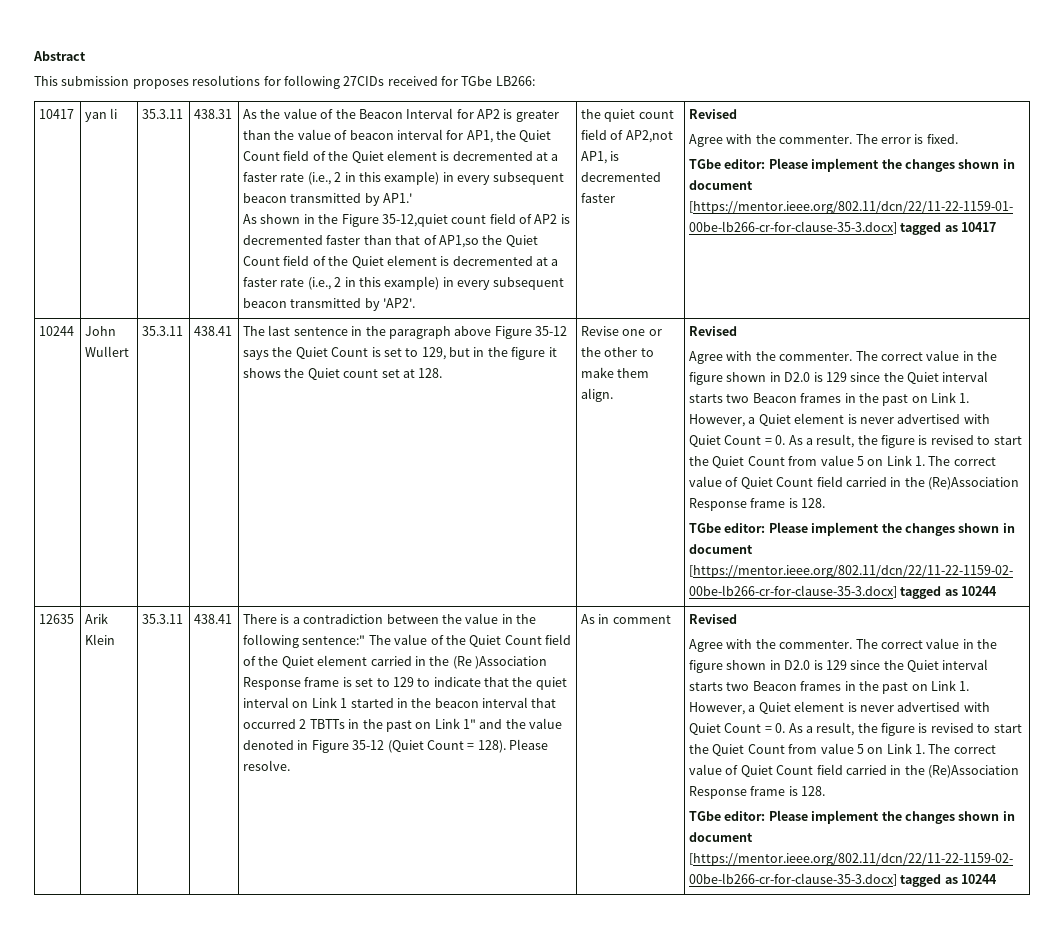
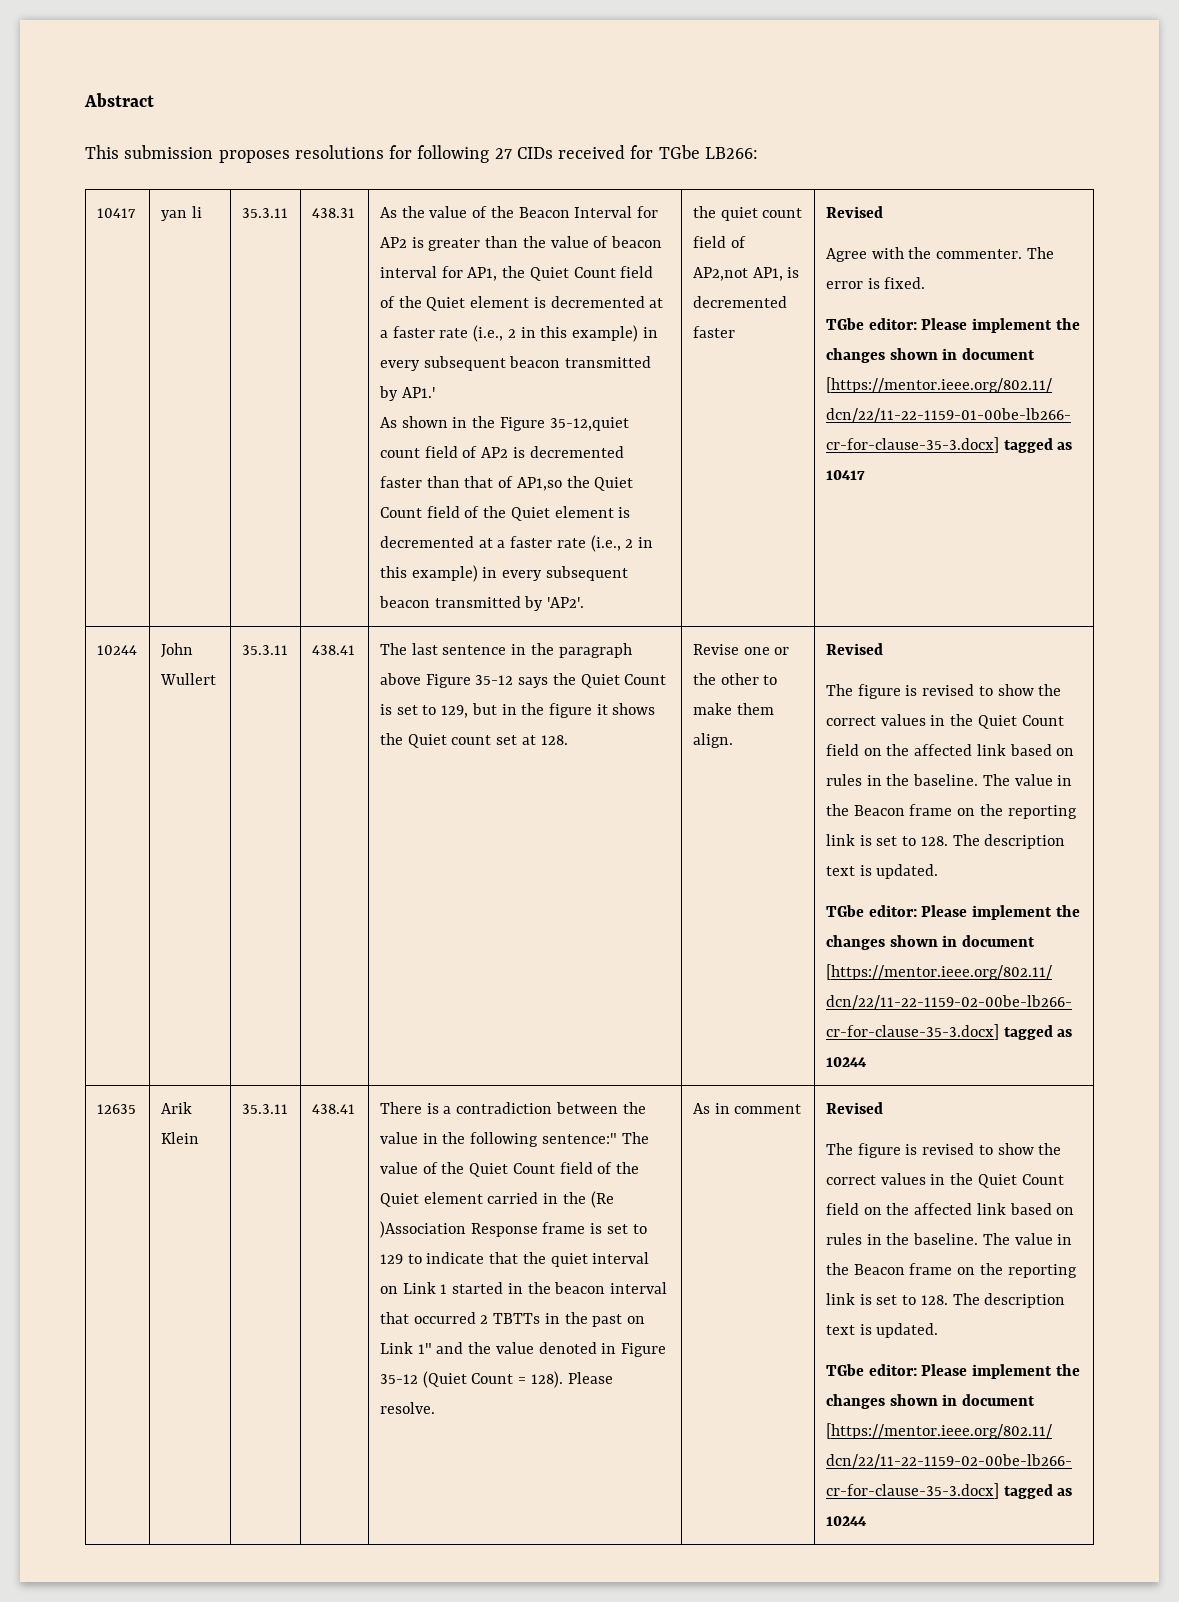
[343,76,385,86] 27CIDs -> [494,147,553,159] 27 CIDs
[689,350,998,364] [689,371,989,385] [689,392,970,406] [689,413,990,427] [689,434,1022,448] [689,455,996,468] [689,476,1020,490] [689,498,826,511] Agree with the commenter. The correct value in the figure shown in D2.0 is 129 since the Quiet interval starts two Beacon frames in the past on Link 1. However, a Quiet element is never advertised with Quiet Count = 0. As a result, the figure is revised to start the Quiet Count from value 5 on Link 1. The correct value of Quiet Count field carried in the (Re)Association Response frame is 128. -> [825,684,1062,699] [825,714,1064,729] [825,744,1075,756] [825,774,1073,786] [825,804,1077,819] [825,834,1066,849] [825,864,939,879] The figure is revised to show the correct values in the Quiet Count field on the affected link based on rules in the baseline. The value in the Beacon frame on the reporting link is set to 128. The description text is updated.
[689,638,998,652] [689,659,989,673] [689,680,970,694] [689,701,990,715] [689,722,1022,736] [689,743,996,756] [689,764,1020,778] [689,786,826,799] Agree with the commenter. The correct value in the figure shown in D2.0 is 129 since the Quiet interval starts two Beacon frames in the past on Link 1. However, a Quiet element is never advertised with Quiet Count = 0. As a result, the figure is revised to start the Quiet Count from value 5 on Link 1. The correct value of Quiet Count field carried in the (Re)Association Response frame is 128. -> [825,1143,1062,1158] [825,1173,1064,1188] [825,1203,1075,1215] [825,1233,1073,1245] [825,1263,1077,1278] [825,1293,1066,1308] [825,1323,939,1338] The figure is revised to show the correct values in the Quiet Count field on the affected link based on rules in the baseline. The value in the Beacon frame on the reporting link is set to 128. The description text is updated.

